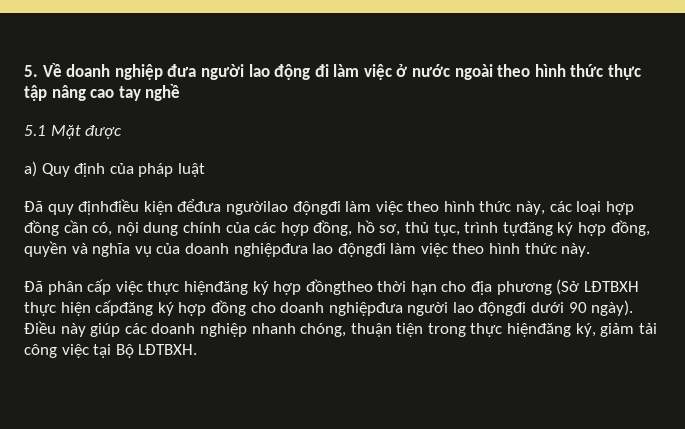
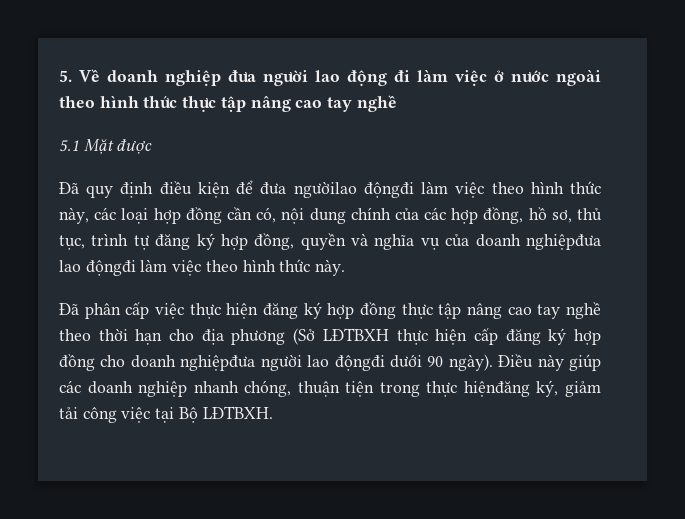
[24,161,205,177] [24,199,222,215] a) Quy định của pháp luật // Đã quy địnhđiều kiện đểđưa -> [59,180,287,198] Đã quy định điều kiện để đưa
[502,222,553,236] tựđăng -> [133,234,191,250] tự đăng
[183,279,373,295] hiệnđăng ký hợp đồngtheo -> [226,302,602,319] [59,329,91,341] hiện đăng ký hợp đồng thực tập nâng cao tay nghề theo
[95,300,154,316] cấpđăng -> [473,328,541,345] cấp đăng

